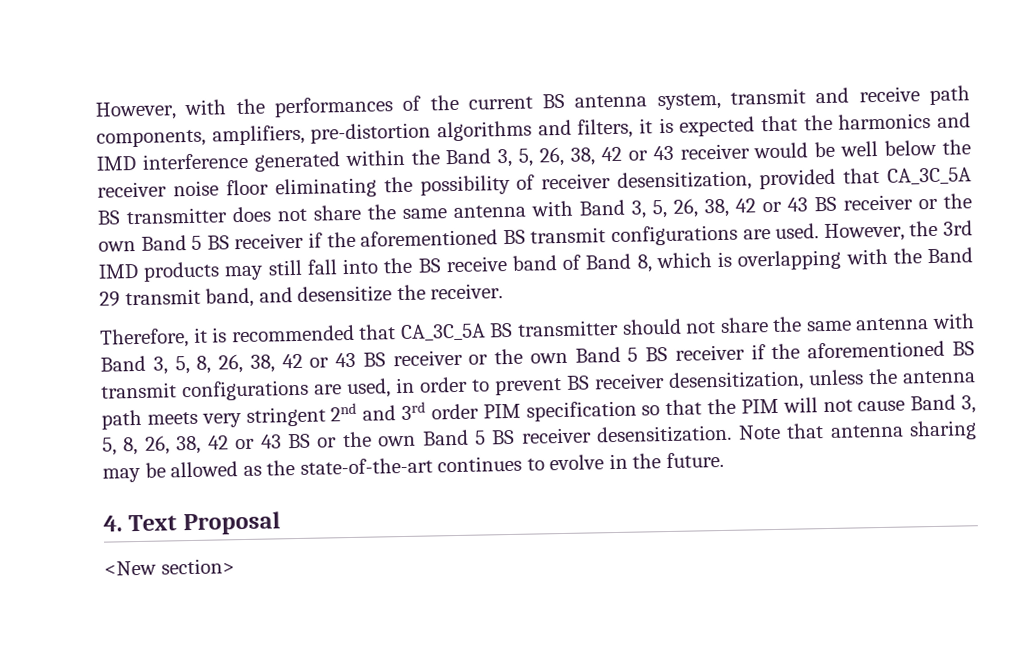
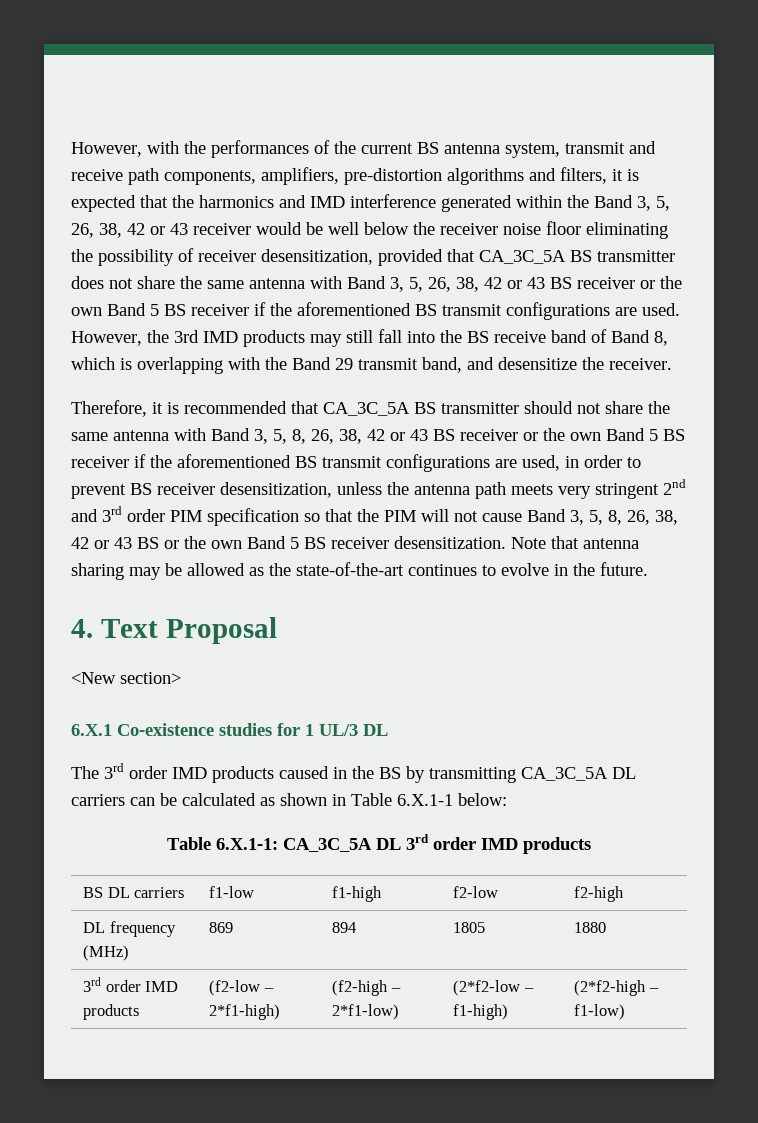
(235, 566) none -> [71,723,388,736] [71,763,636,783] [71,793,507,806] [167,834,591,854] [83,887,185,898] [209,886,255,898] [332,886,383,902] [453,886,499,898] [574,886,625,902] [83,921,176,937] [83,945,130,961] [209,922,234,933] [332,922,357,933] [453,922,486,933] [574,922,607,933] [83,977,179,992] [83,1004,140,1020] [209,980,274,996] [209,1004,281,1020] [332,980,401,996] [332,1004,400,1020] [453,980,534,996] [453,1004,509,1020] [574,980,659,996] [574,1004,626,1020] // 6.X.1 Co-existence studies for 1 UL/3 DL // The 3rd order IMD products caused in the BS by transmitting CA_3C_5A DL carriers can be calculated as shown in Table 6.X.1-1 below: // Table 6.X.1-1: CA_3C_5A DL 3rd order IMD products // BS DL carriers | f1-low | f1-high | f2-low | f2-high // DL frequency (MHz) | 869 | 894 | 1805 | 1880 // 3rd order IMD products | (f2-low – 2*f1-high) | (f2-high – 2*f1-low) | (2*f2-low – f1-high) | (2*f2-high – f1-low)

